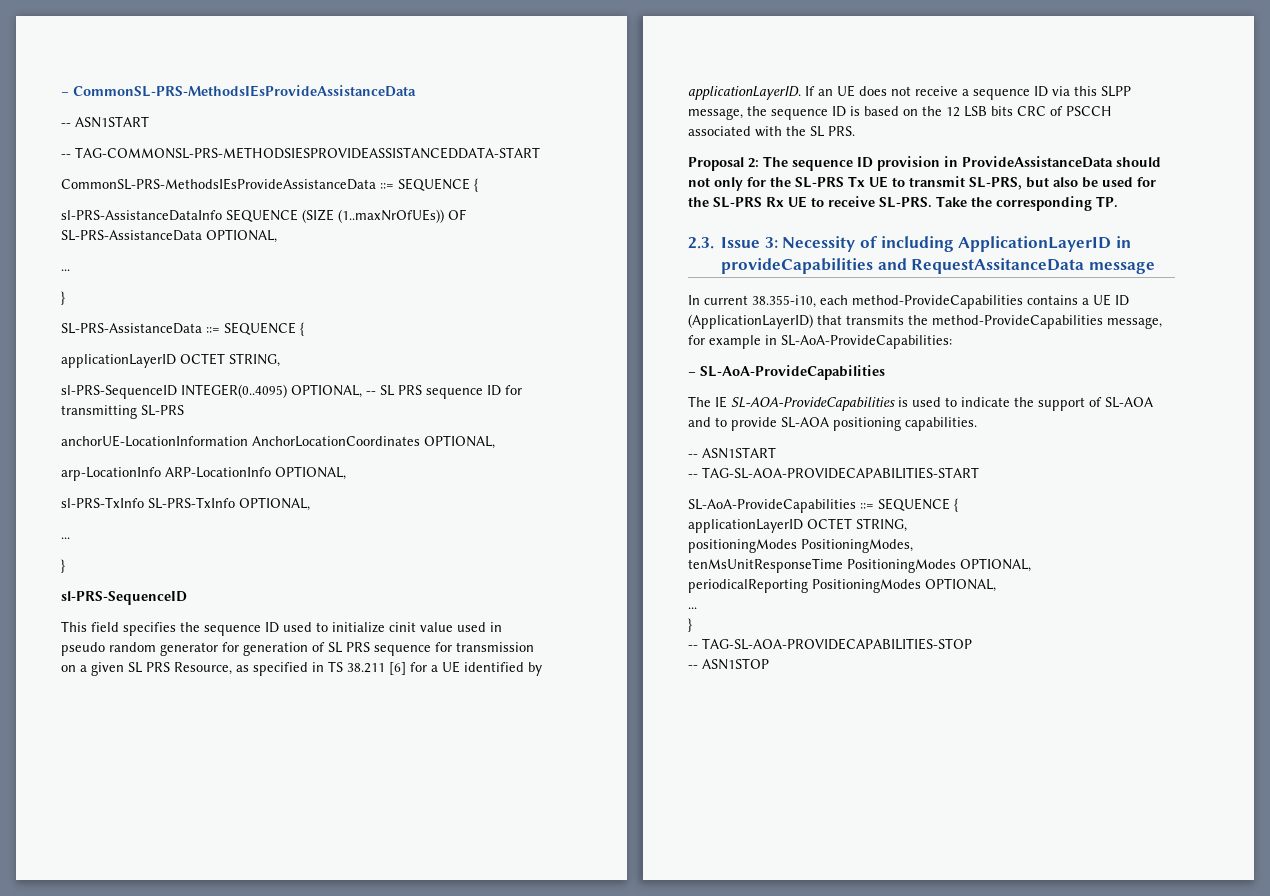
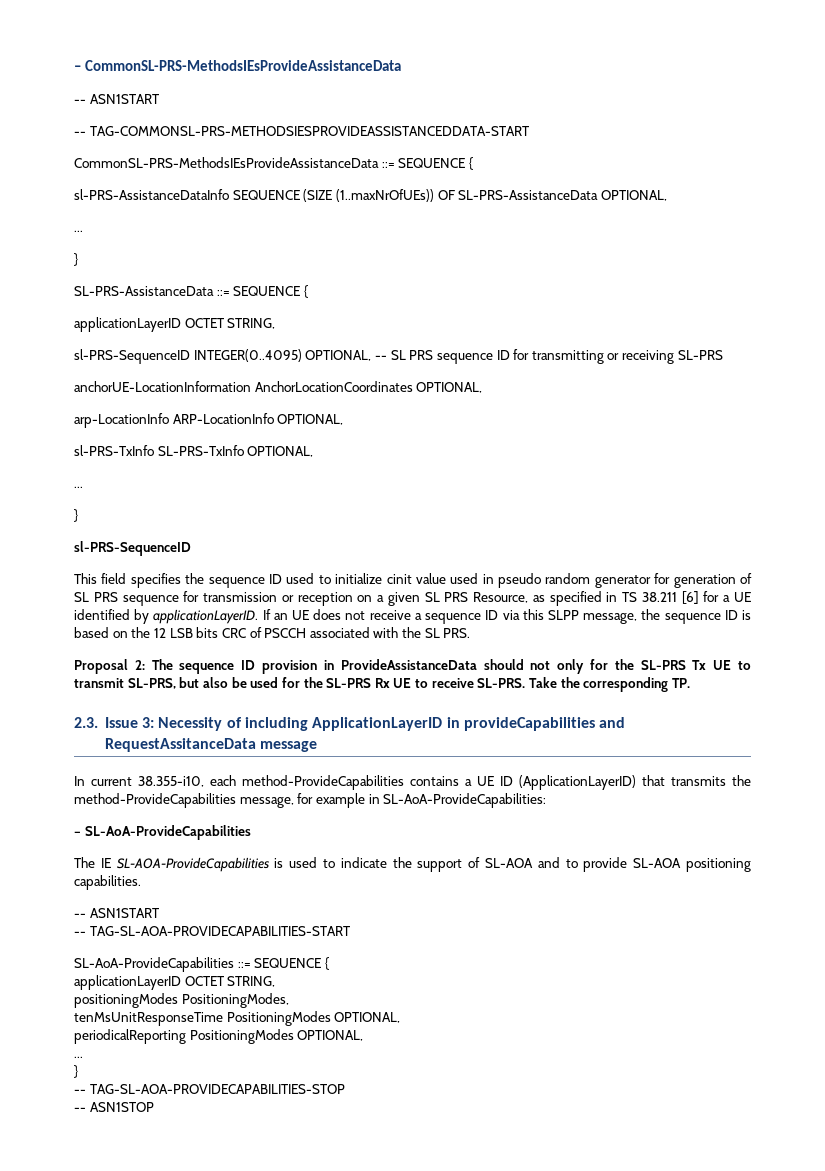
(137, 412) none -> [607,350,675,364] or receiving
(534, 647) none -> [281,592,353,606] or reception

